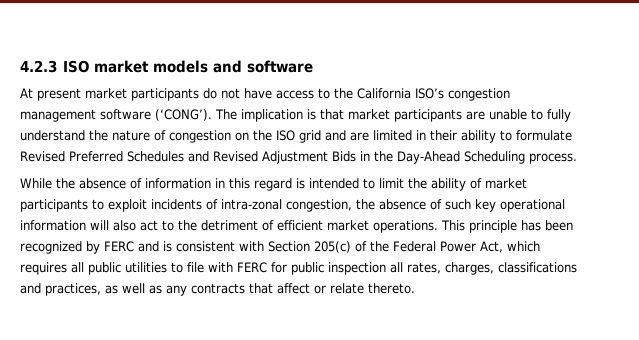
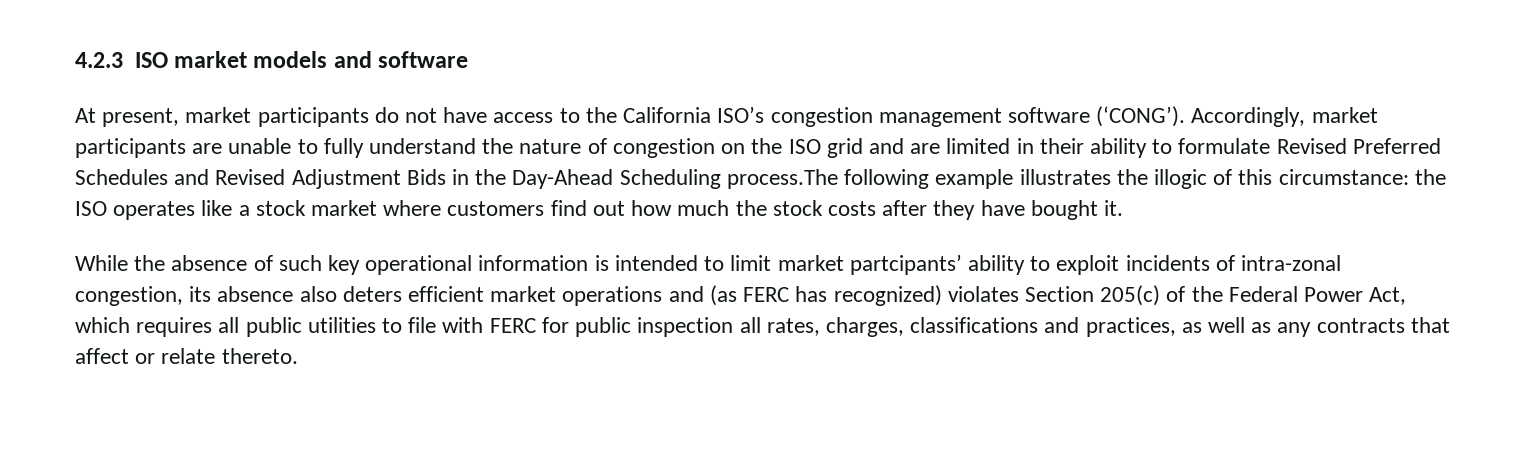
[37,88,81,101] present -> [102,108,180,127] present,
[215,109,344,122] The implication is that -> [1191,107,1306,127] Accordingly,
[529,153,577,164] [20,178,527,191] [20,199,565,212] [20,220,573,233] [20,241,264,254] process. // While the absence of information in this regard is intended to limit the ability of market participants to exploit incidents of intra-zonal congestion, the absence of such key operational information will also act to the detriment of efficient market operations. This principle has been recognized by FERC and is consistent with -> [726,169,1446,189] [75,200,1123,220] [75,254,1341,275] [75,285,1019,306] process.The following example illustrates the illogic of this circumstance: the ISO operates like a stock market where customers find out how much the stock costs after they have bought it. // While the absence of such key operational information is intended to limit market partcipants’ ability to exploit incidents of intra-zonal congestion, its absence also deters efficient market operations and (as FERC has recognized) violates

